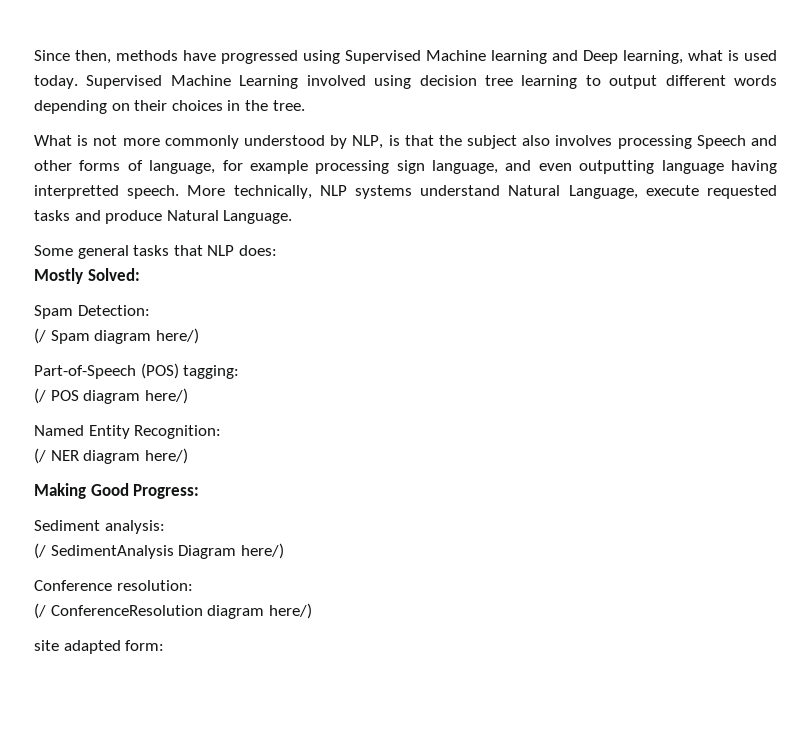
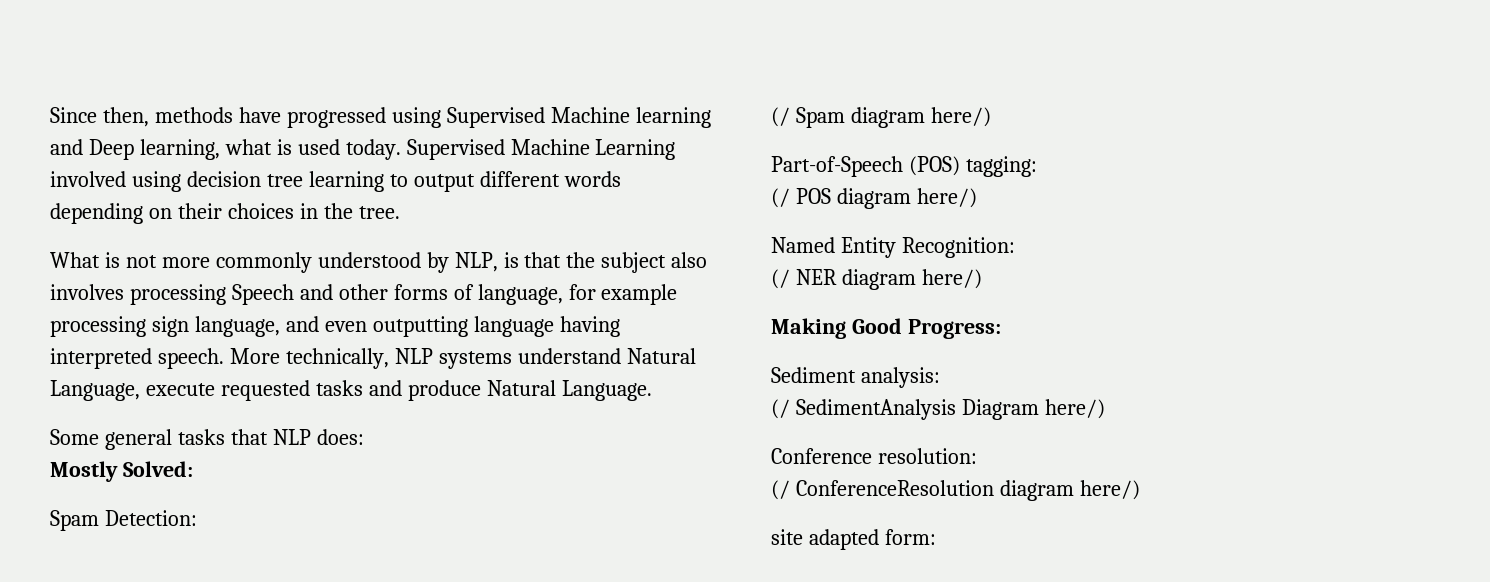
[34,185,119,199] interpretted -> [50,348,152,369] interpreted

